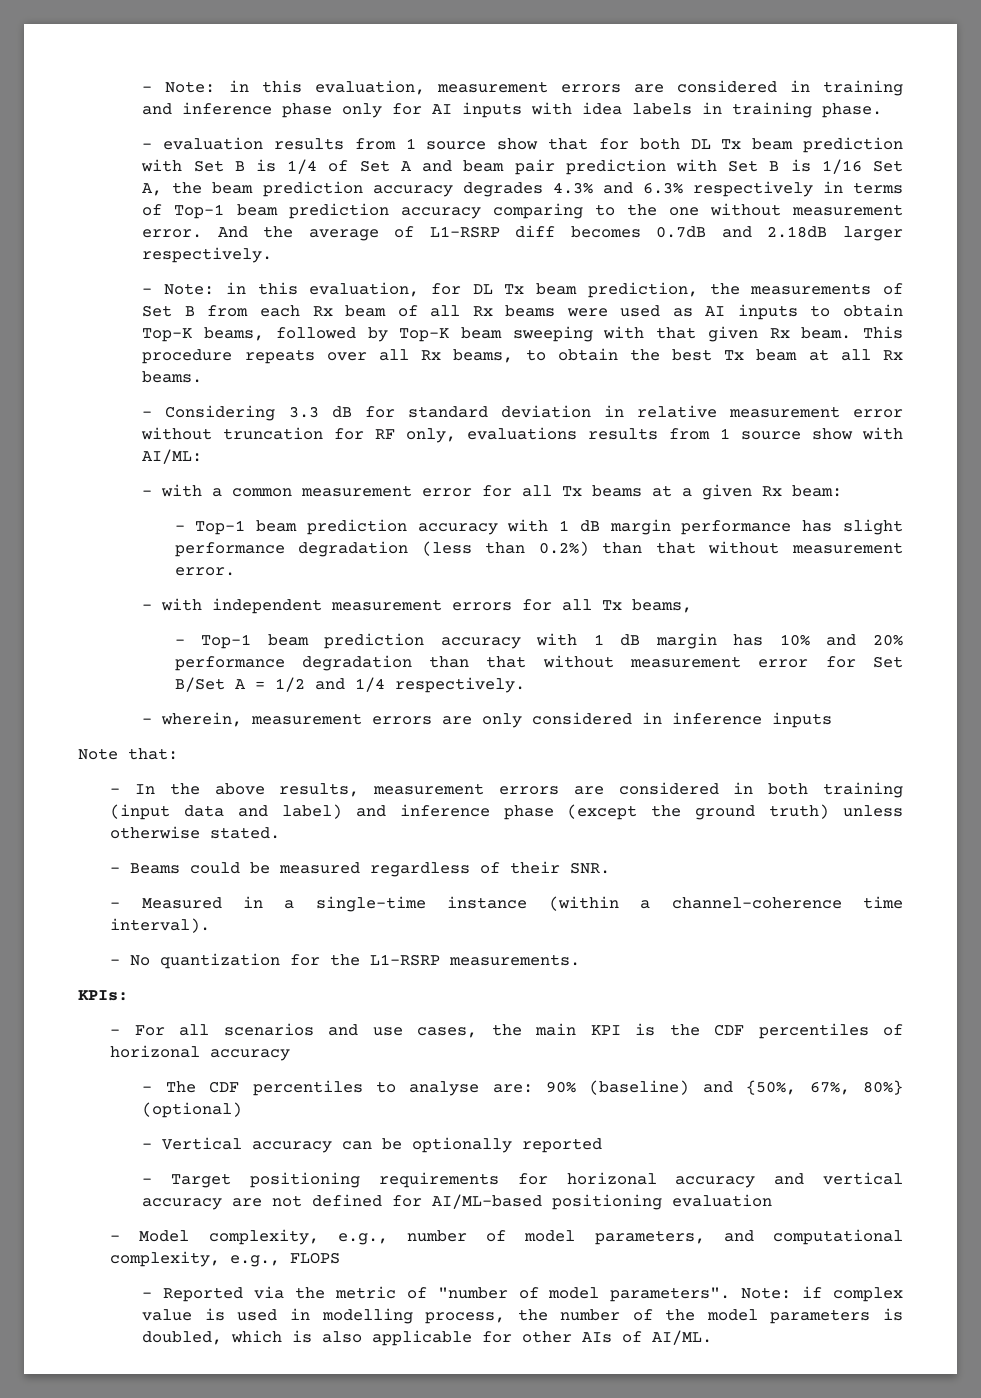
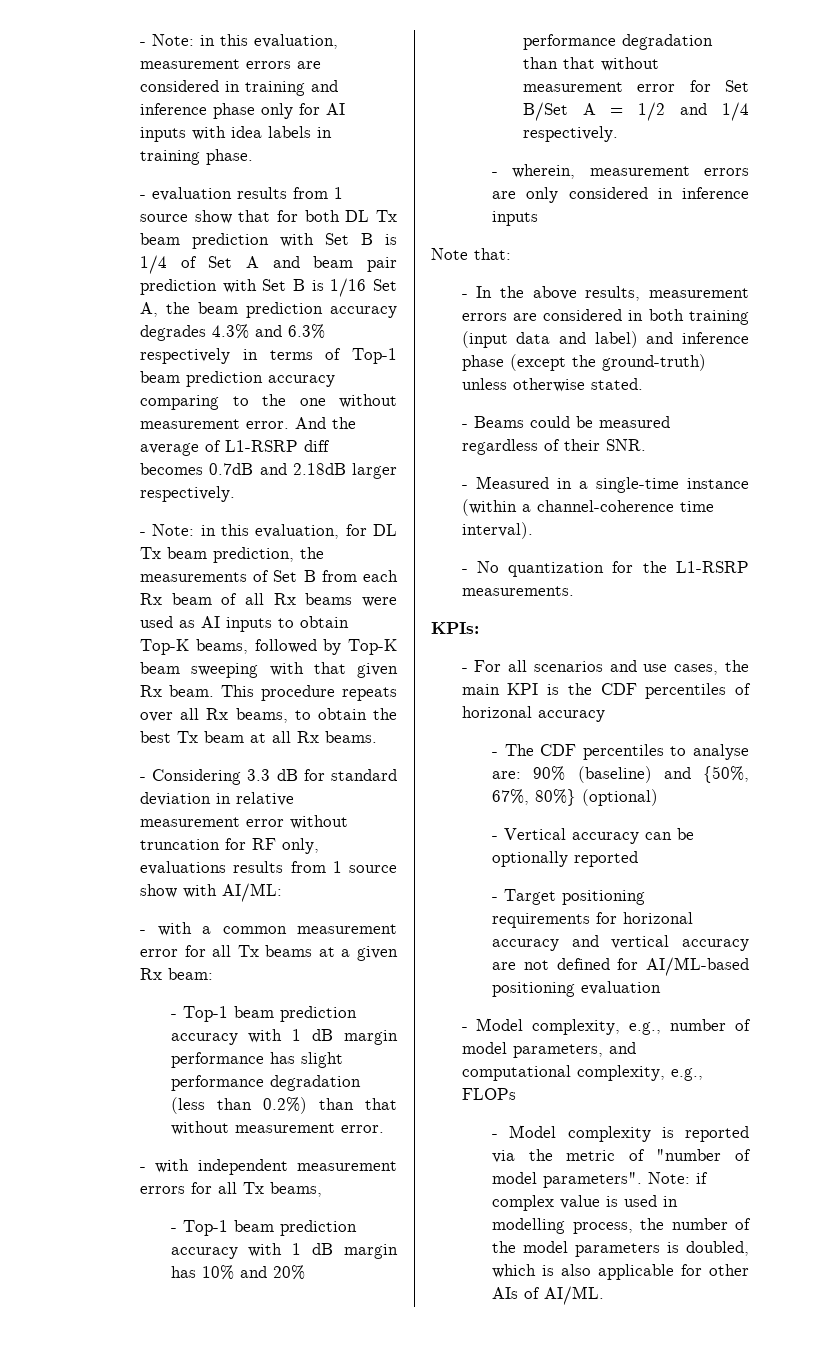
[695,804,830,820] ground truth) -> [601,354,706,371] ground-truth)
[290,1252,341,1264] [142,1287,244,1302] FLOPS // - Reported -> [461,1088,516,1100] [492,1125,749,1142] FLOPs // - Model complexity is reported

